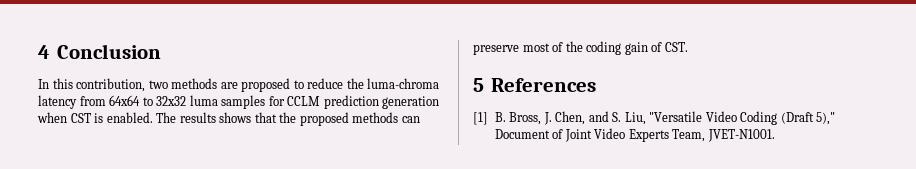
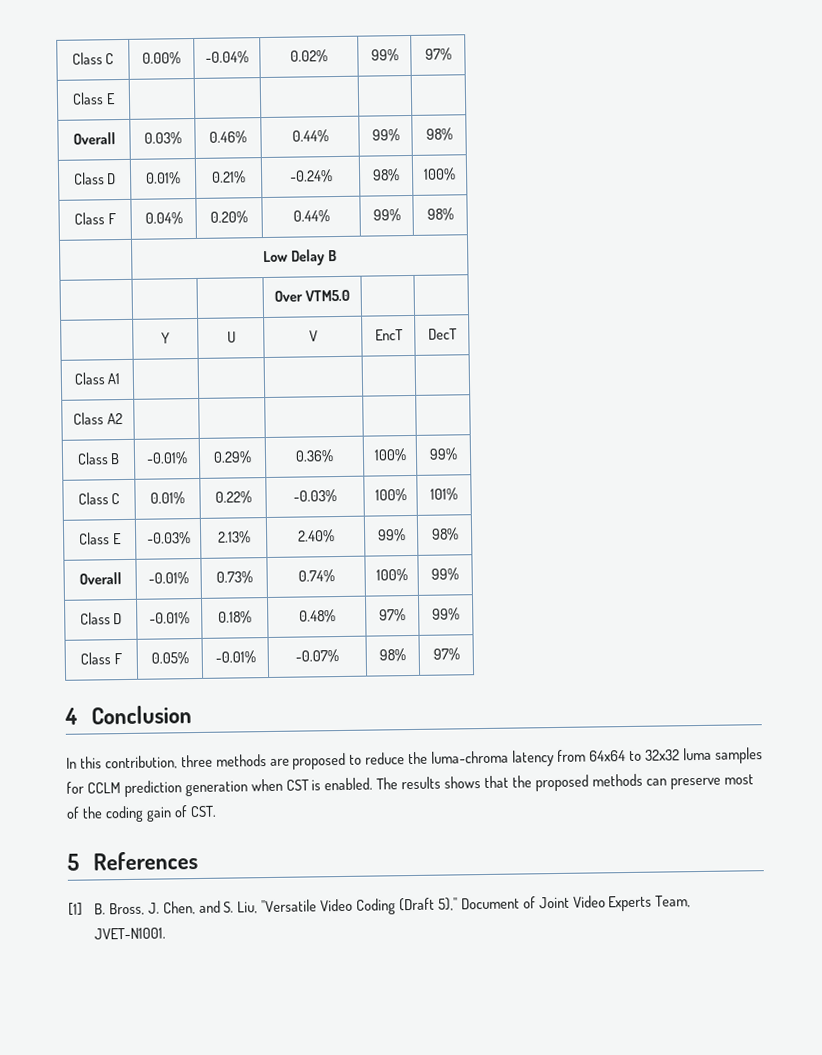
(38, 52) none -> [71,52,115,65] [142,51,181,65] [205,50,249,64] [290,49,328,63] [370,48,399,62] [424,47,452,61] [72,92,116,105] [72,132,116,145] [143,131,182,145] [209,130,247,144] [291,129,329,143] [371,128,400,142] [425,127,453,141] [73,172,117,185] [146,171,181,185] [211,170,246,184] [288,169,333,183] [372,168,400,182] [423,167,456,181] [74,212,117,225] [144,211,183,225] [210,210,248,224] [292,209,330,223] [372,208,401,222] [426,207,454,221] [263,249,337,266] [274,289,350,302] [161,332,170,344] [226,331,236,343] [308,330,318,342] [374,329,403,341] [427,328,457,340] [73,372,121,385] [73,412,123,425] [76,452,121,465] [146,451,188,465] [213,450,252,464] [295,449,334,463] [373,448,407,462] [429,447,458,461] [77,492,121,505] [150,491,185,505] [214,490,252,504] [293,489,337,503] [374,488,407,502] [430,487,458,501] [79,532,122,545] [146,531,191,545] [217,530,251,544] [297,529,335,543] [377,528,406,542] [431,527,459,541] [78,572,122,585] [148,571,189,585] [215,570,253,584] [297,569,335,583] [375,568,408,582] [431,567,459,581] [79,612,123,625] [149,611,190,625] [218,610,252,624] [298,609,336,623] [379,608,406,622] [432,607,460,621] [80,652,123,665] [150,651,189,665] [214,650,256,664] [295,649,339,663] [379,648,406,662] [432,647,460,661] Class C | 0.00% | -0.04% | 0.02% | 99% | 97% // Class E | | | | | // Overall | 0.03% | 0.46% | 0.44% | 99% | 98% // Class D | 0.01% | 0.21% | -0.24% | 98% | 100% // Class F | 0.04% | 0.20% | 0.44% | 99% | 98% // | Low Delay B // | | | Over VTM5.0 | | // | Y | U | V | EncT | DecT // Class A1 | | | | | // Class A2 | | | | | // Class B | -0.01% | 0.29% | 0.36% | 100% | 99% // Class C | 0.01% | 0.22% | -0.03% | 100% | 101% // Class E | -0.03% | 2.13% | 2.40% | 99% | 98% // Overall | -0.01% | 0.73% | 0.74% | 100% | 99% // Class D | -0.01% | 0.18% | 0.48% | 97% | 99% // Class F | 0.05% | -0.01% | -0.07% | 98% | 97% //
[148,80,168,89] two -> [180,754,213,768] three

